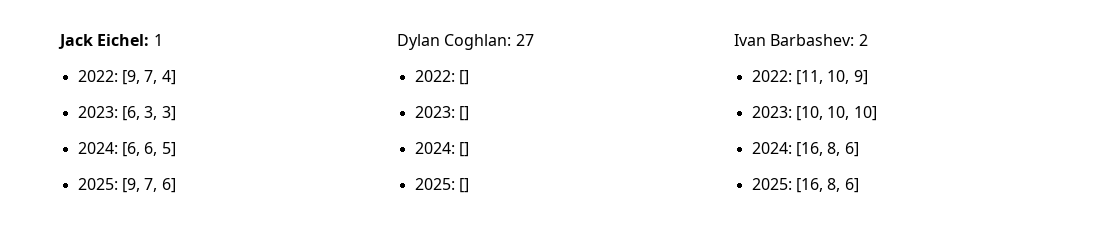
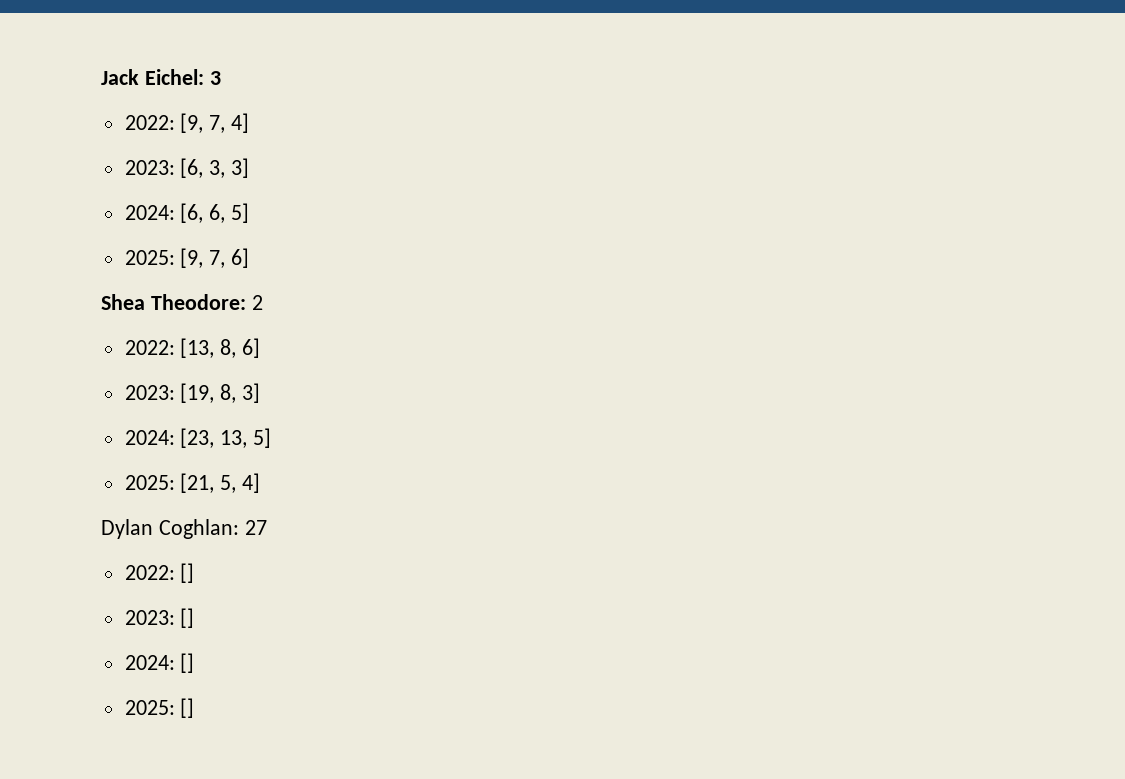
[153,34,163,46] 1 -> [209,71,221,85] 3
(176, 185) none -> [101,294,263,310] [124,338,261,358] [124,383,261,403] [124,428,272,448] [124,473,261,493] // Shea Theodore: 2 // 2022: [13, 8, 6] // 2023: [19, 8, 3] // 2024: [23, 13, 5] // 2025: [21, 5, 4]
[734,34,868,46] [751,70,868,85] [751,106,877,121] [751,142,859,157] [751,178,859,193] // Ivan Barbashev: 2 // 2022: [11, 10, 9] // 2023: [10, 10, 10] // 2024: [16, 8, 6] // 2025: [16, 8, 6] -> (195, 708) none

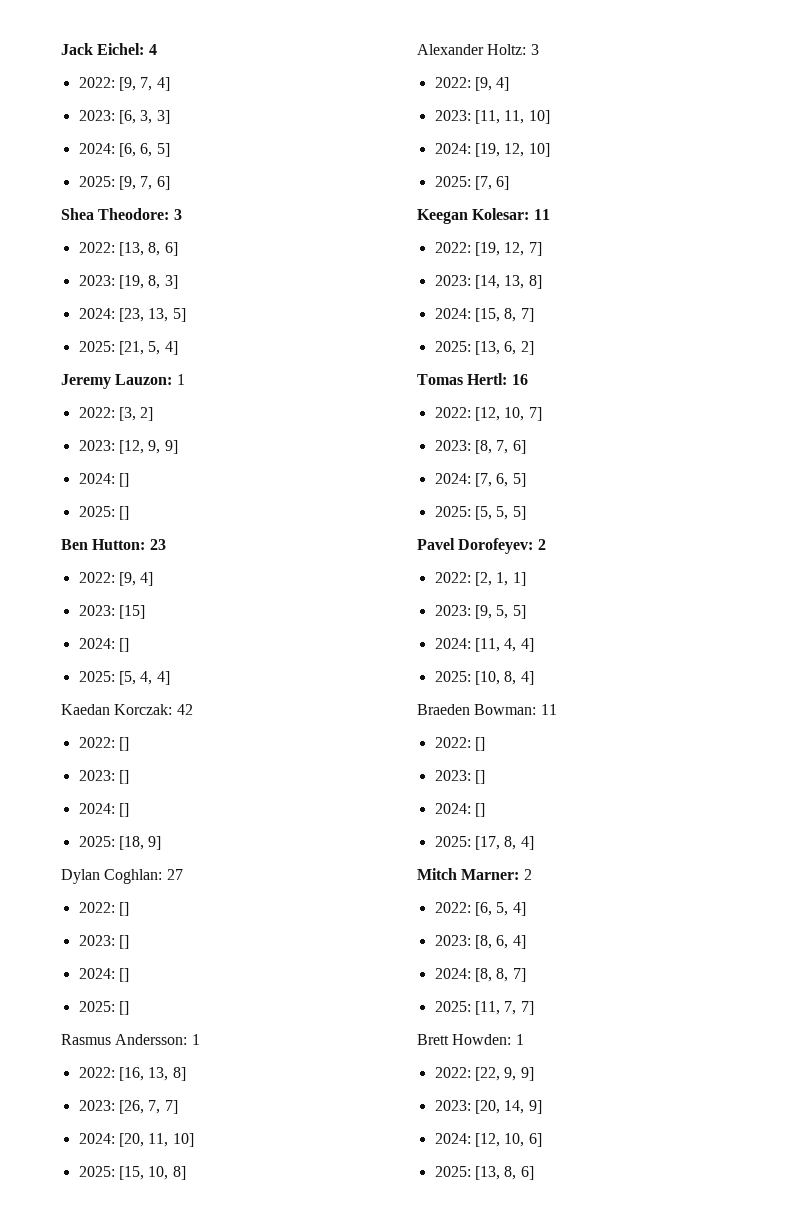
[209,71,221,85] 3 -> [148,44,157,55] 4
[251,295,263,310] 2 -> [173,209,182,220] 3
(261, 483) none -> [61,374,185,389] [78,407,154,421] [78,440,178,454] [78,473,129,487] [78,506,129,520] [61,539,166,550] [78,572,154,586] [78,605,145,619] [78,638,129,652] [78,671,170,685] [61,704,193,715] [78,737,129,751] [78,770,129,784] [78,803,129,817] [78,836,162,850] // Jeremy Lauzon: 1 // 2022: [3, 2] // 2023: [12, 9, 9] // 2024: [] // 2025: [] // Ben Hutton: 23 // 2022: [9, 4] // 2023: [15] // 2024: [] // 2025: [5, 4, 4] // Kaedan Korczak: 42 // 2022: [] // 2023: [] // 2024: [] // 2025: [18, 9]
(195, 708) none -> [61,1034,200,1045] [78,1067,186,1081] [78,1100,178,1114] [78,1133,194,1147] [78,1166,186,1180] [417,44,539,55] [434,77,510,91] [434,110,550,124] [434,143,550,157] [434,176,510,190] [417,208,550,224] [434,242,542,256] [434,275,542,289] [434,308,534,322] [434,341,534,355] [417,373,528,385] [434,407,542,421] [434,440,526,454] [434,473,526,487] [434,506,526,520] [417,538,546,554] [434,572,526,586] [434,605,526,619] [434,638,534,652] [434,671,534,685] [417,704,557,715] [434,737,485,751] [434,770,485,784] [434,803,485,817] [434,836,534,850] [417,868,532,880] [434,902,526,916] [434,935,526,949] [434,968,526,982] [434,1001,534,1015] [417,1034,524,1045] [434,1067,534,1081] [434,1100,542,1114] [434,1133,542,1147] [434,1166,534,1180] // Rasmus Andersson: 1 // 2022: [16, 13, 8] // 2023: [26, 7, 7] // 2024: [20, 11, 10] // 2025: [15, 10, 8] // Alexander Holtz: 3 // 2022: [9, 4] // 2023: [11, 11, 10] // 2024: [19, 12, 10] // 2025: [7, 6] // Keegan Kolesar: 11 // 2022: [19, 12, 7] // 2023: [14, 13, 8] // 2024: [15, 8, 7] // 2025: [13, 6, 2] // Tomas Hertl: 16 // 2022: [12, 10, 7] // 2023: [8, 7, 6] // 2024: [7, 6, 5] // 2025: [5, 5, 5] // Pavel Dorofeyev: 2 // 2022: [2, 1, 1] // 2023: [9, 5, 5] // 2024: [11, 4, 4] // 2025: [10, 8, 4] // Braeden Bowman: 11 // 2022: [] // 2023: [] // 2024: [] // 2025: [17, 8, 4] // Mitch Marner: 2 // 2022: [6, 5, 4] // 2023: [8, 6, 4] // 2024: [8, 8, 7] // 2025: [11, 7, 7] // Brett Howden: 1 // 2022: [22, 9, 9] // 2023: [20, 14, 9] // 2024: [12, 10, 6] // 2025: [13, 8, 6]

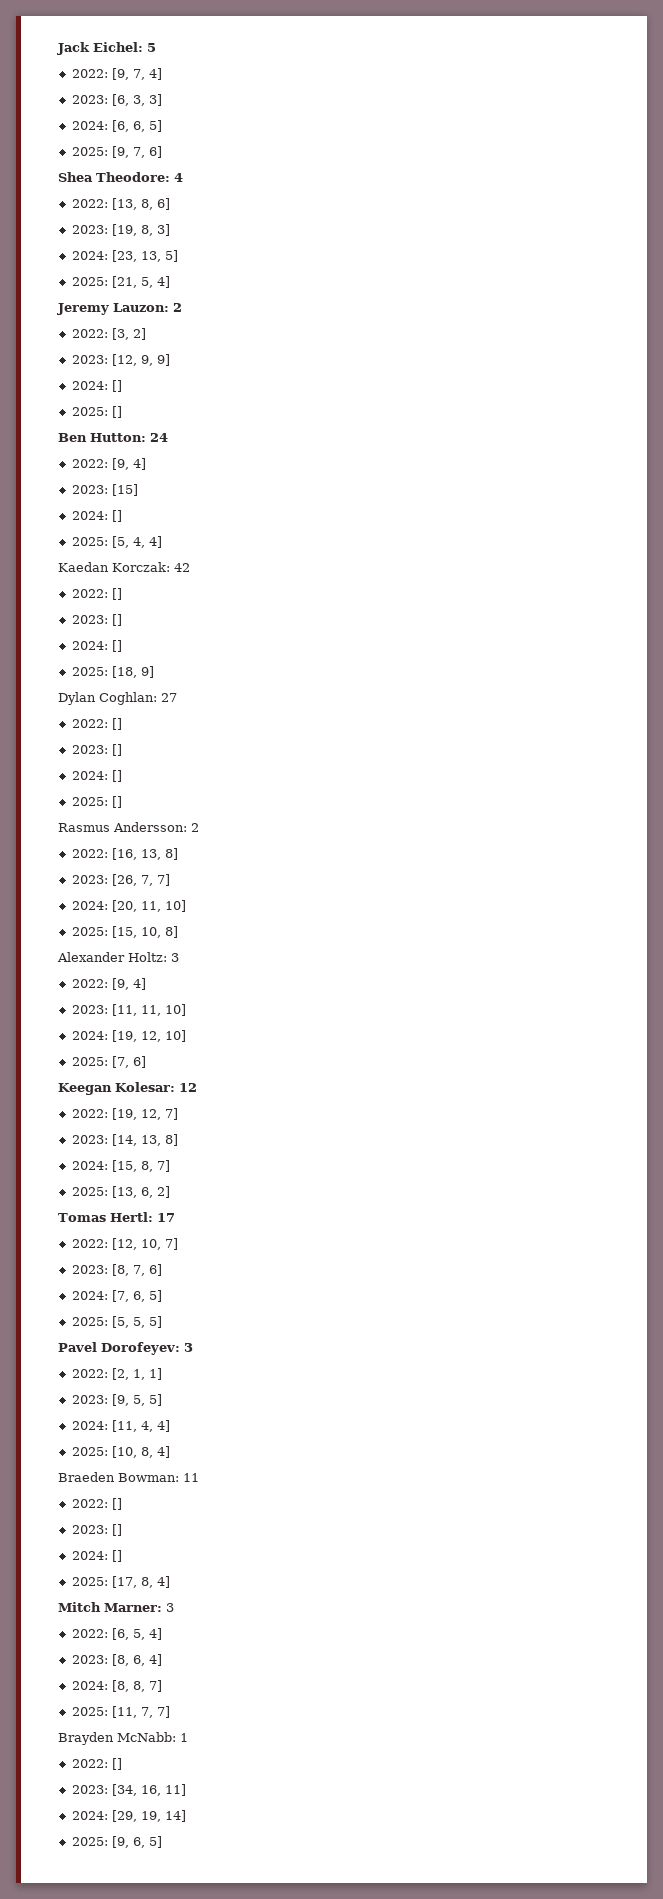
[148,44,157,55] 4 -> [147,43,156,52] 5
[173,209,182,220] 3 -> [174,173,183,182] 4
[176,374,185,385] 1 -> [173,303,182,312] 2
[149,539,166,550] 23 -> [150,433,168,442] 24
[191,1034,200,1045] 1 -> [191,823,199,832] 2
[533,209,550,220] 11 -> [179,1083,197,1092] 12
[511,374,528,385] 16 -> [156,1213,175,1222] 17
[537,539,546,550] 2 -> [184,1343,193,1352] 3
[523,869,532,880] 2 -> [166,1603,174,1612] 3
[417,1034,524,1045] [434,1067,534,1081] [434,1100,542,1114] [434,1133,542,1147] [434,1166,534,1180] Brett Howden: 1 // 2022: [22, 9, 9] // 2023: [20, 14, 9] // 2024: [12, 10, 6] // 2025: [13, 8, 6] -> [58,1732,188,1745] [71,1758,122,1770] [71,1784,186,1796] [71,1810,186,1822] [71,1836,162,1848] Brayden McNabb: 1 // 2022: [] // 2023: [34, 16, 11] // 2024: [29, 19, 14] // 2025: [9, 6, 5]

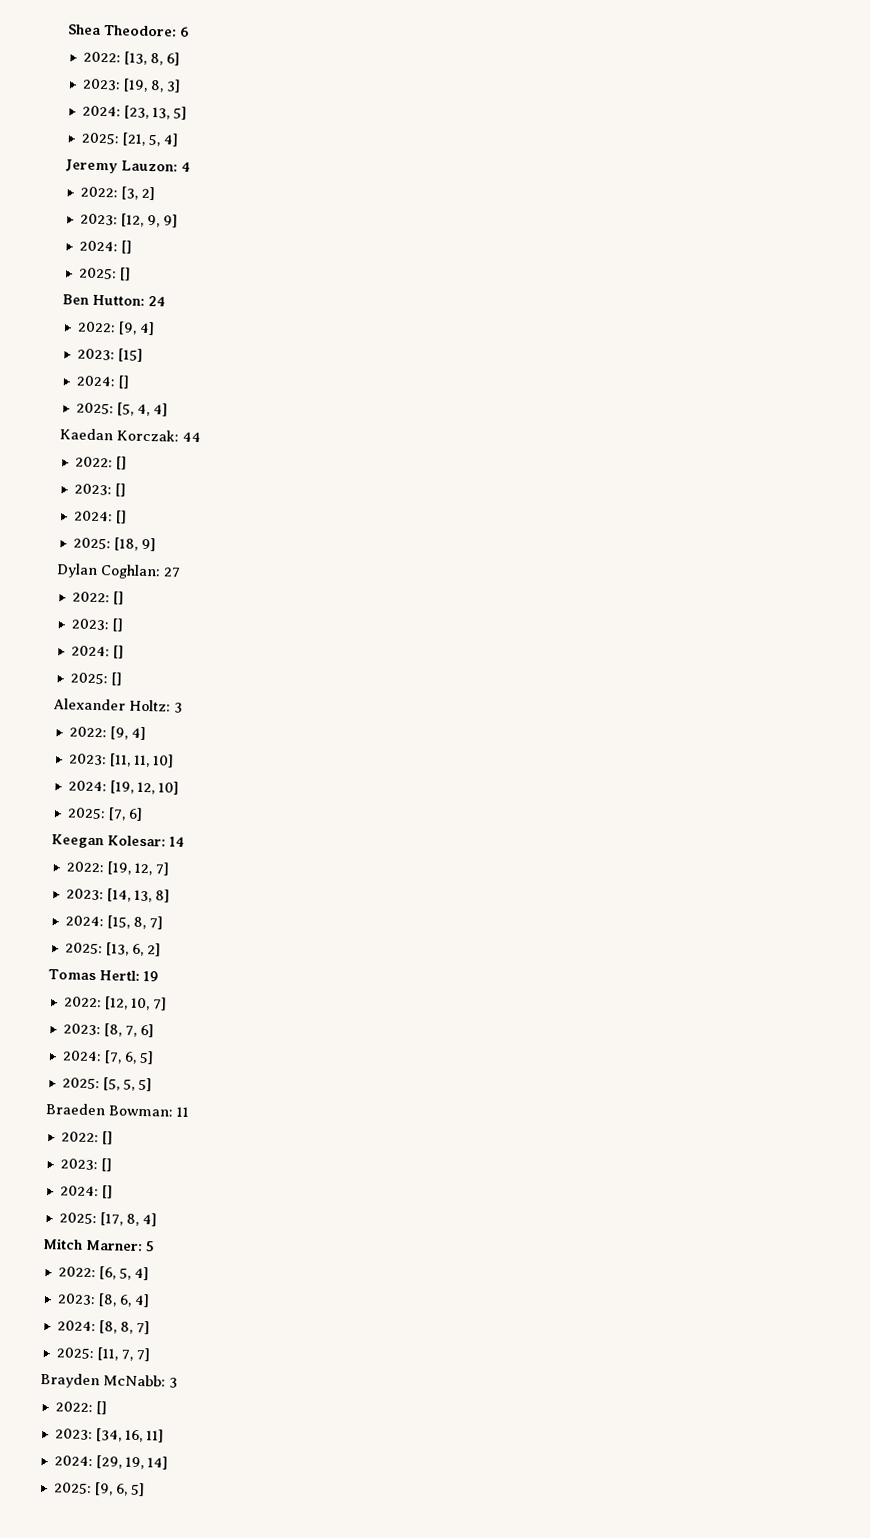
[57,42,156,55] [71,68,162,80] [71,94,162,106] [71,120,162,132] [71,146,162,158] Jack Eichel: 5 // 2022: [9, 7, 4] // 2023: [6, 3, 3] // 2024: [6, 6, 5] // 2025: [9, 7, 6] // -> (68, 29) none
[174,173,183,182] 4 -> [180,26,190,37] 6
[173,303,182,312] 2 -> [181,161,190,172] 4
[174,563,190,572] 42 -> [182,431,201,443] 44
[58,822,199,832] [71,848,178,860] [71,874,170,886] [71,900,186,912] [71,926,178,938] // Rasmus Andersson: 2 // 2022: [16, 13, 8] // 2023: [26, 7, 7] // 2024: [20, 11, 10] // 2025: [15, 10, 8] -> (122, 679) none
[179,1083,197,1092] 12 -> [169,836,184,847] 14
[156,1213,175,1222] 17 -> [142,971,159,982] 19
[58,1342,193,1355] [71,1368,162,1380] [71,1394,162,1406] [71,1420,170,1432] [71,1446,170,1458] // Pavel Dorofeyev: 3 // 2022: [2, 1, 1] // 2023: [9, 5, 5] // 2024: [11, 4, 4] // 2025: [10, 8, 4] -> (152, 1084) none
[166,1603,174,1612] 3 -> [146,1241,155,1252] 5
[180,1733,188,1742] 1 -> [169,1377,178,1388] 3

